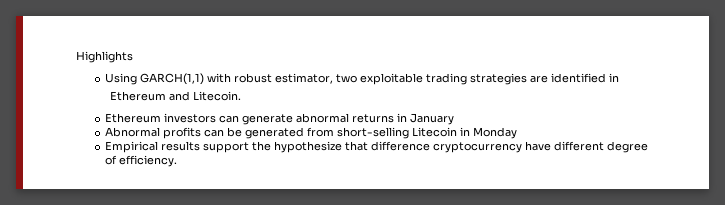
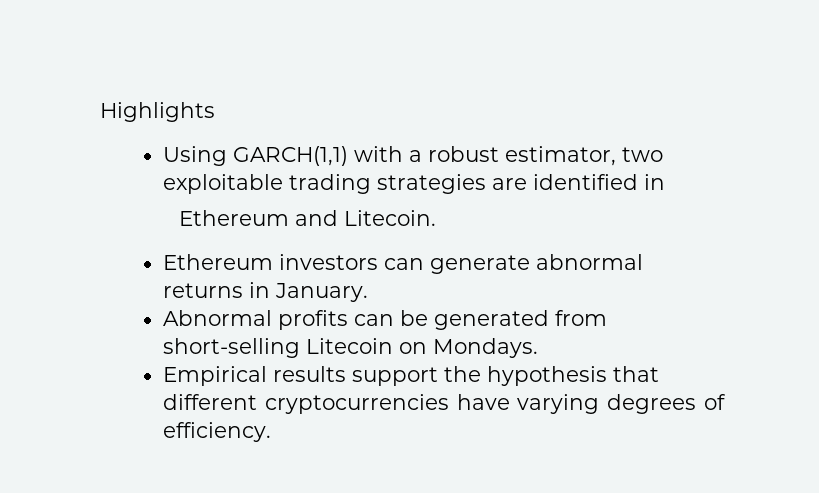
(232, 78) none -> [409,150,423,162] a
[410,113,455,125] January -> [275,283,369,302] January.
[460,127,518,139] in Monday -> [399,338,539,358] on Mondays.
[274,141,649,153] hypothesize that difference cryptocurrency have different degree -> [487,366,660,386] [163,394,697,414] hypothesis that different cryptocurrencies have varying degrees

